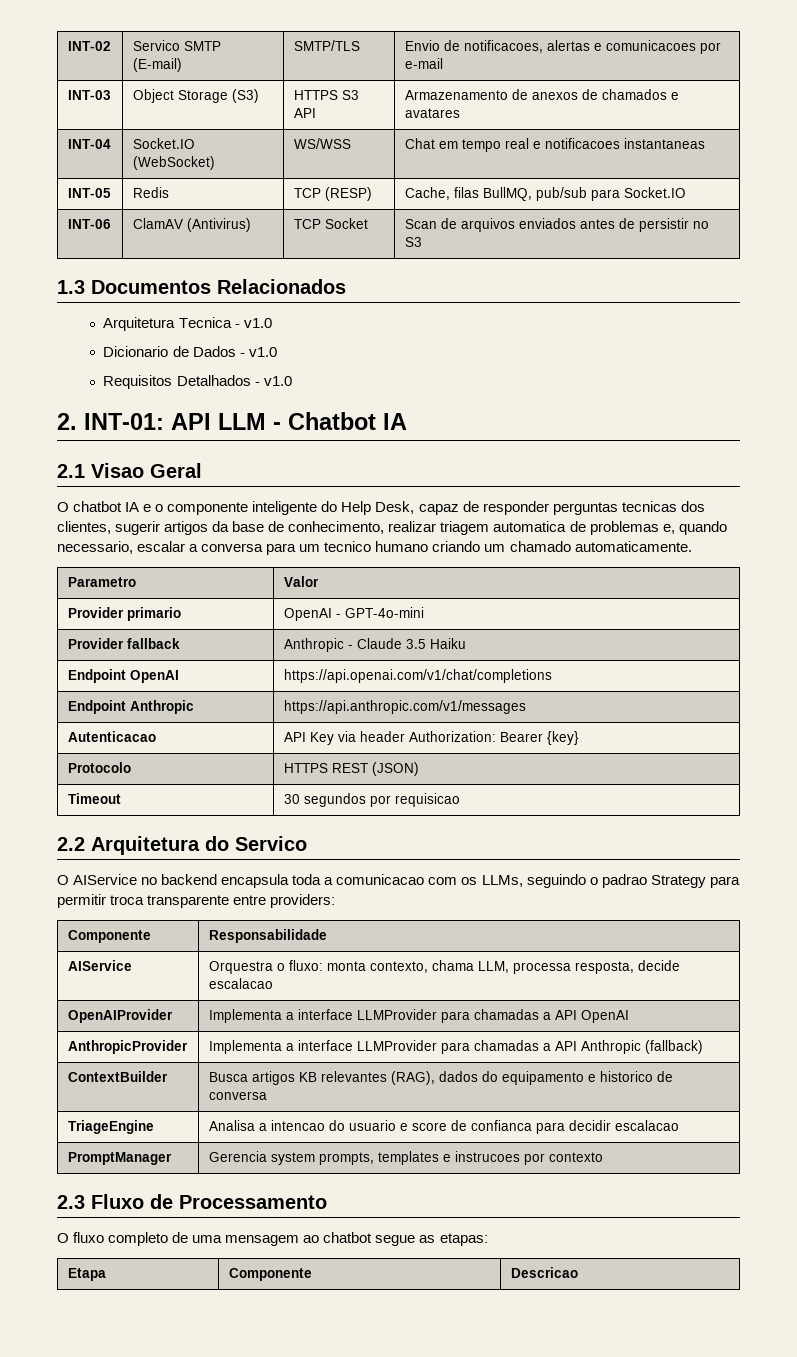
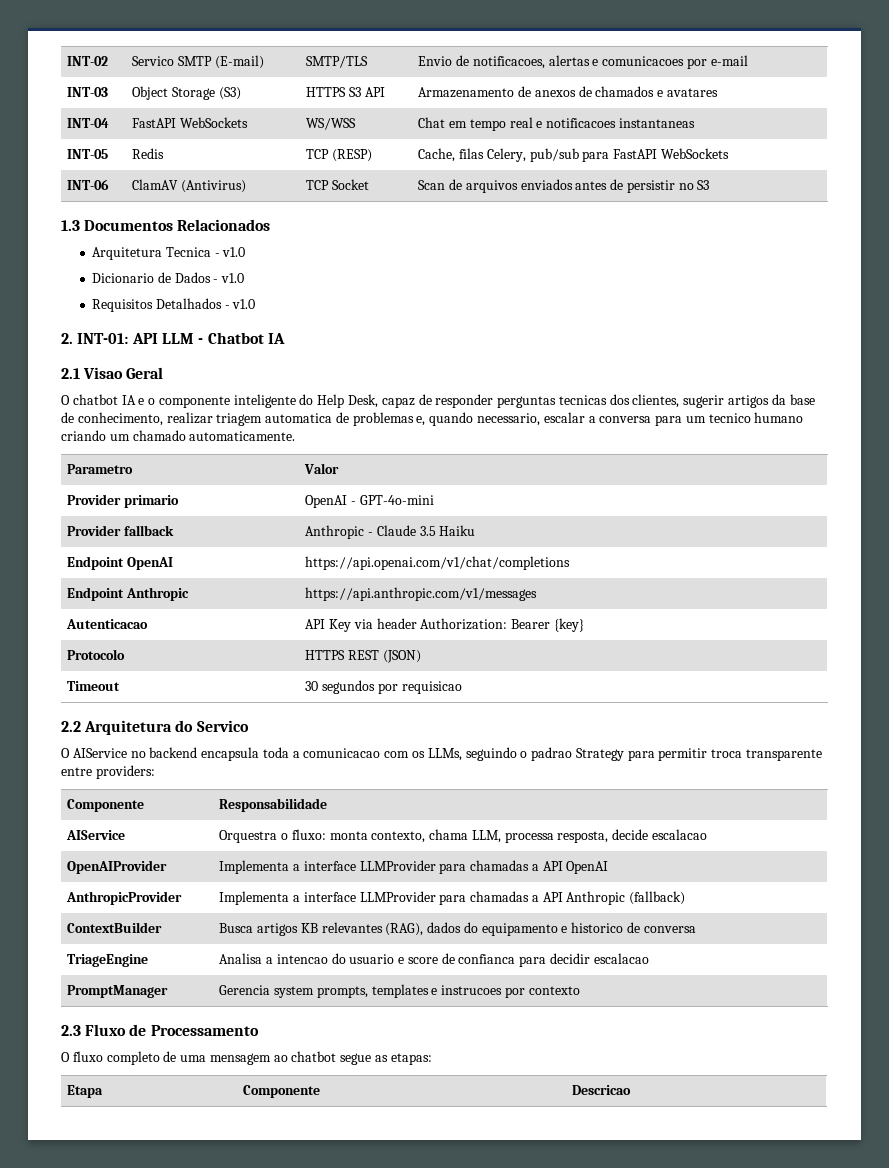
[132,138,195,149] [132,156,215,170] Socket.IO (WebSocket) -> [132,117,248,128] FastAPI WebSockets
[482,187,532,201] BullMQ, -> [486,148,526,162] Celery,
[623,187,686,198] Socket.IO -> [613,148,729,159] FastAPI WebSockets

